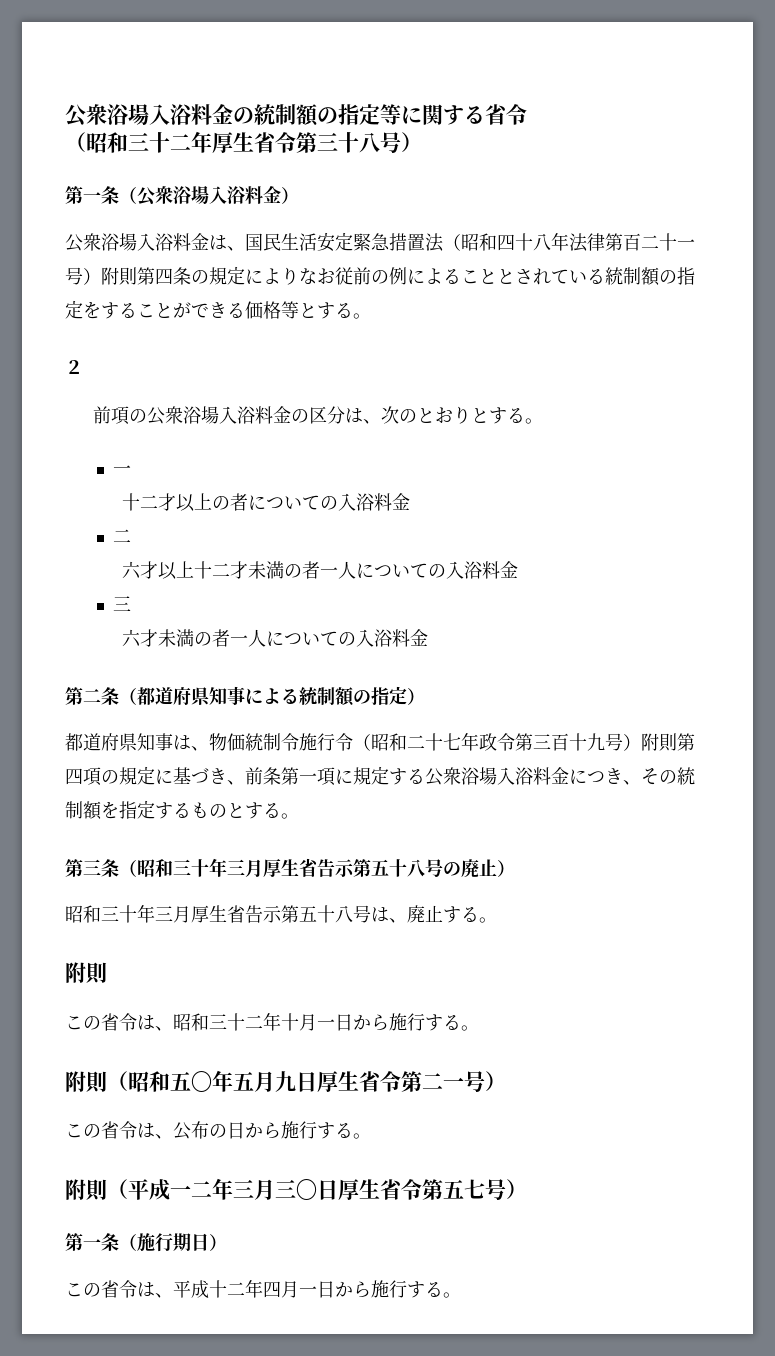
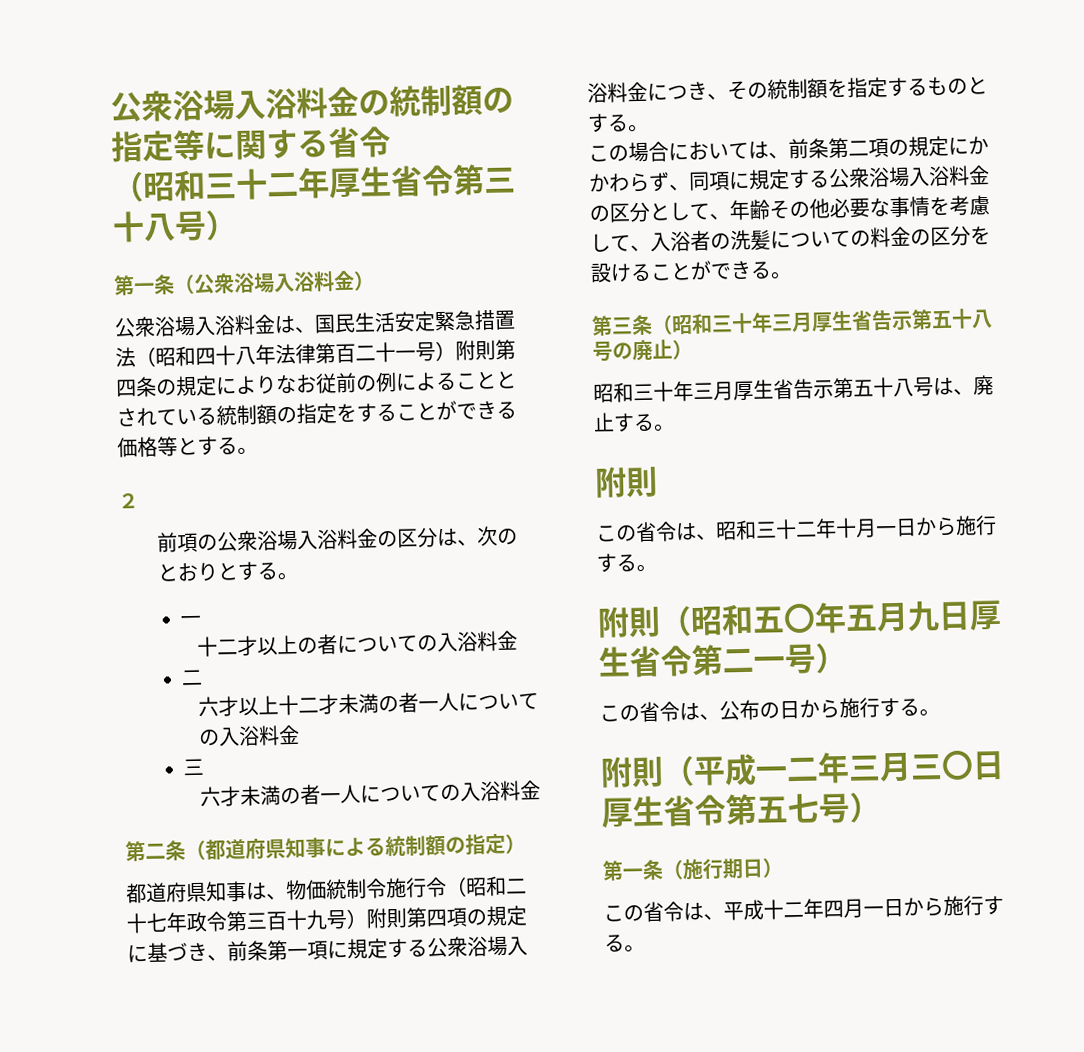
(299, 816) none -> [588,135,989,163] [589,165,990,193] [589,195,990,223] [590,225,991,252] [590,260,792,283] // この場合においては、前条第二項の規定にかかわらず、同項に規定する公衆浴場入浴料金の区分として、年齢その他必要な事情を考慮して、入浴者の洗髪についての料金の区分を設けることができる。

